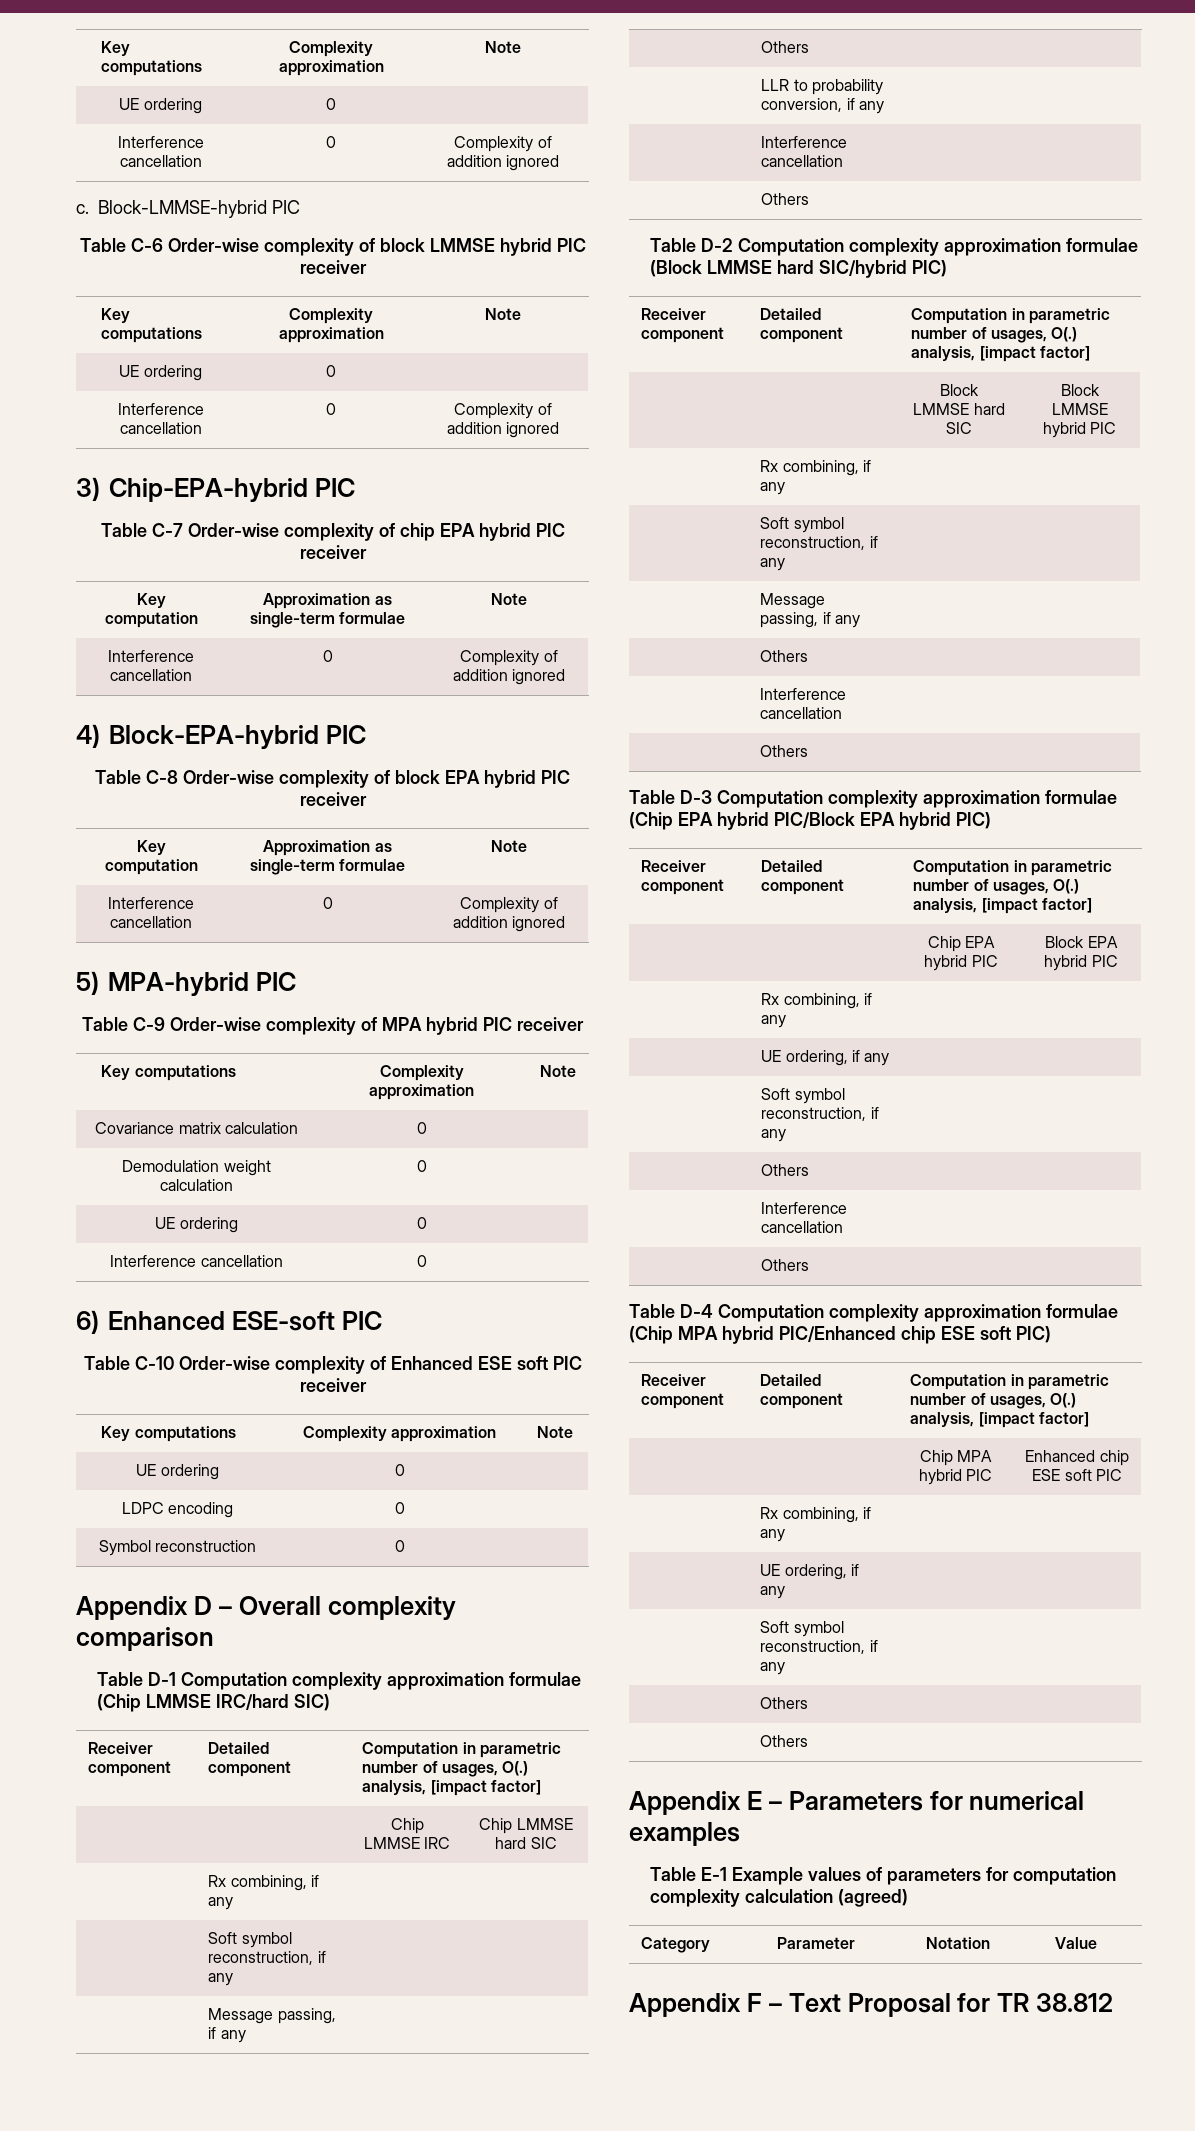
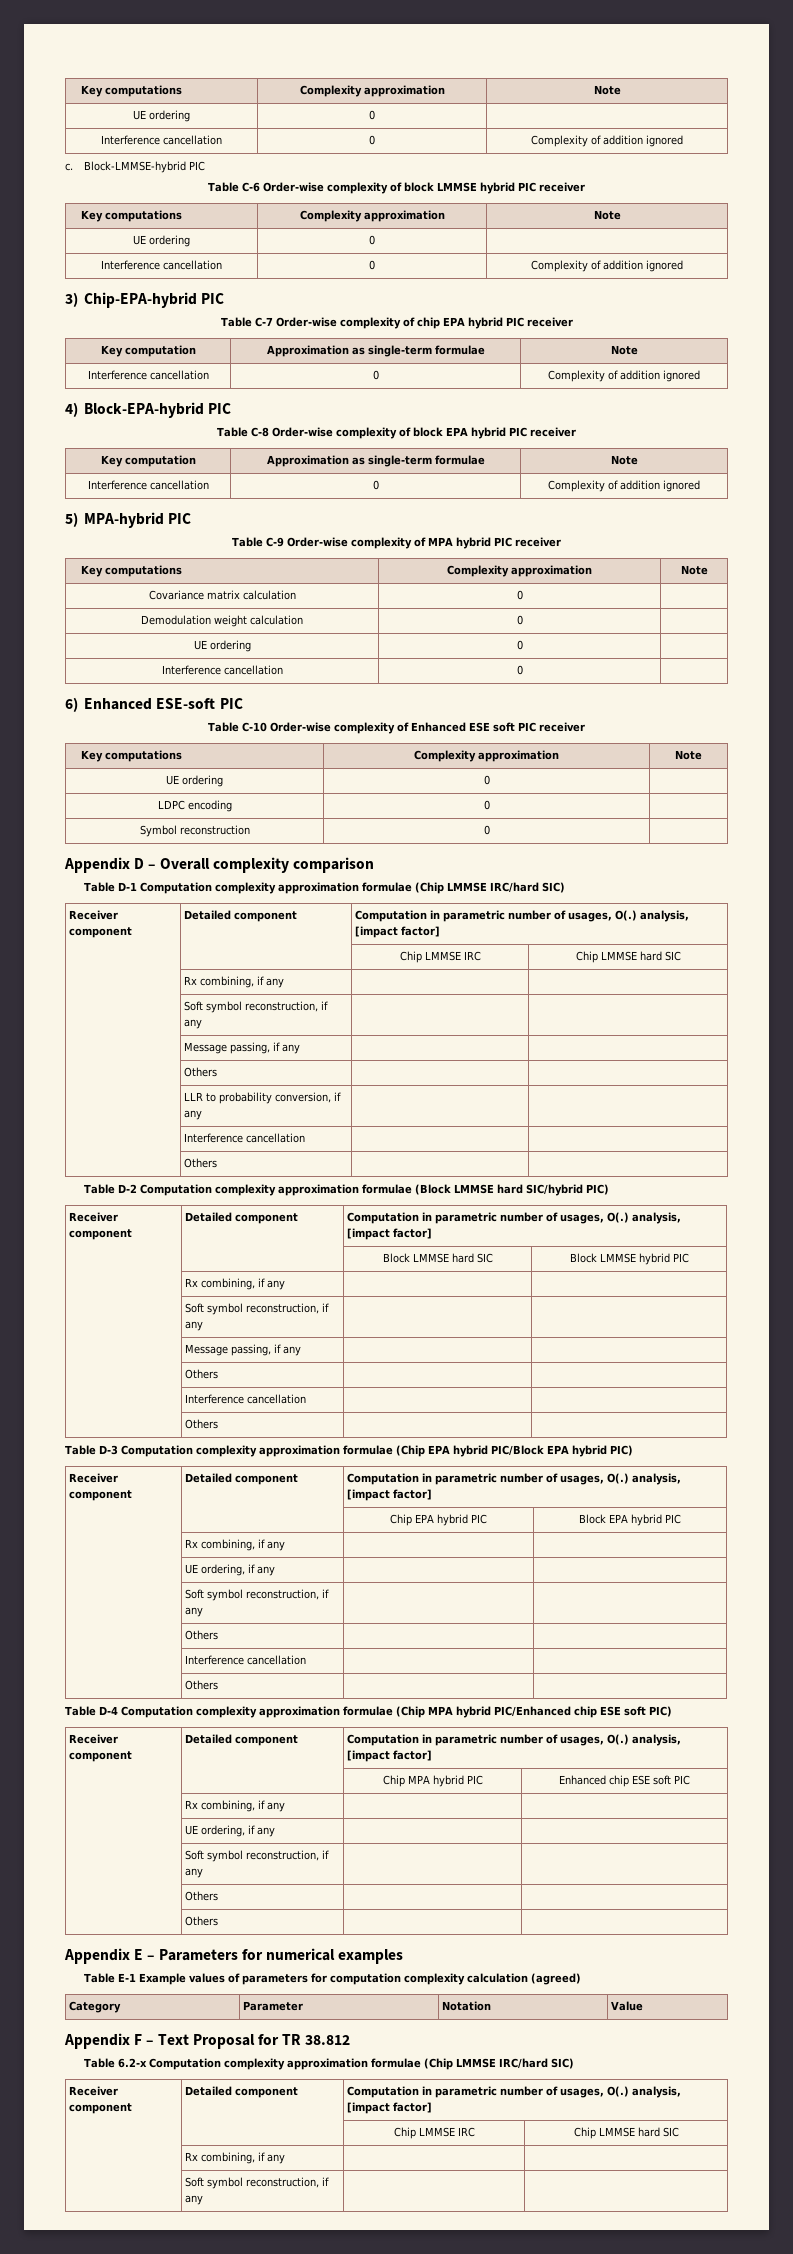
(1114, 2002) none -> [84,2058,575,2070] [69,2086,119,2096] [69,2103,133,2114] [185,2086,299,2098] [347,2086,682,2098] [347,2102,433,2114] [393,2127,475,2139] [573,2127,679,2139] [185,2152,286,2164] [185,2177,330,2189] [185,2195,204,2205] // Table 6.2-x Computation complexity approximation formulae (Chip LMMSE IRC/hard SIC) // Receiver component | Detailed component | Computation in parametric number of usages, O(.) analysis, [impact factor] // | | Chip LMMSE IRC | Chip LMMSE hard SIC // | Rx combining, if any | | // | Soft symbol reconstruction, if any | |

